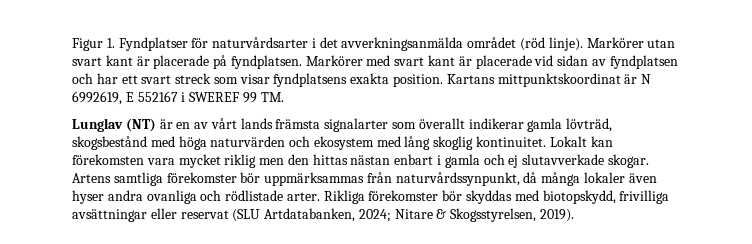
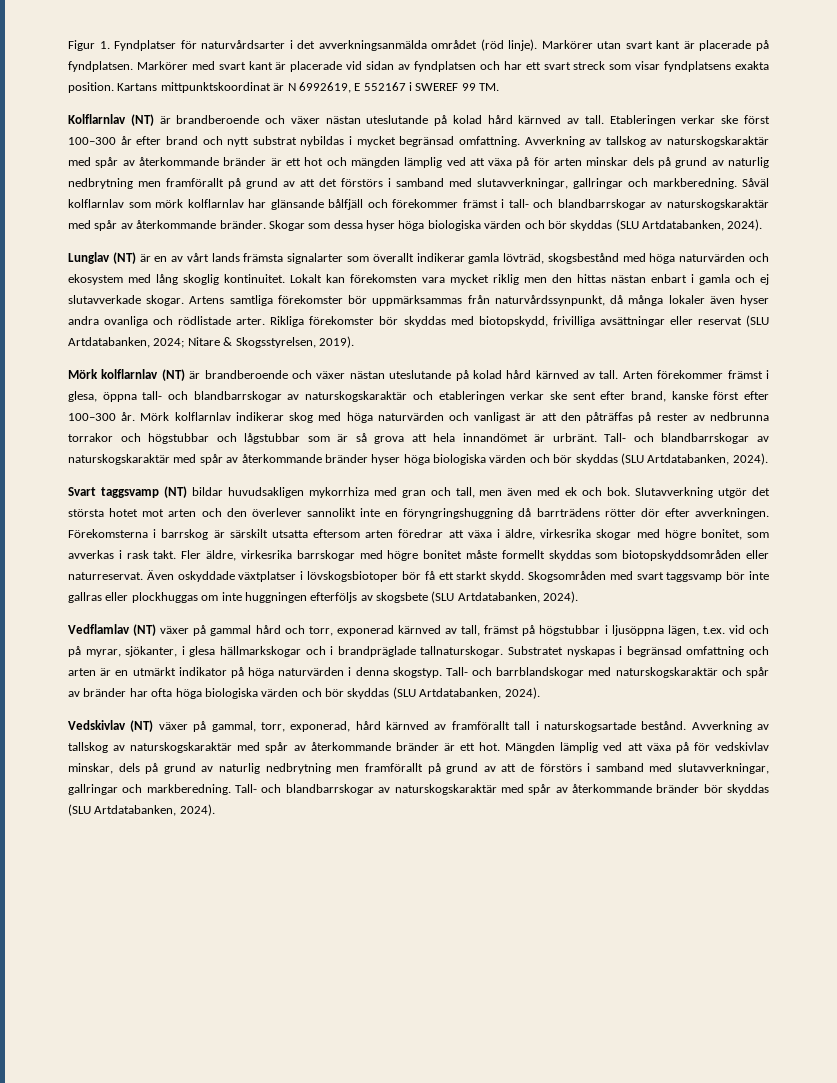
(284, 97) none -> [68,114,770,126] [68,136,769,147] [68,157,770,168] [68,178,769,189] [68,199,770,210] [68,219,763,231] // Kolflarnlav (NT) är brandberoende och växer nästan uteslutande på kolad hård kärnved av tall. Etableringen verkar ske först 100–300 år efter brand och nytt substrat nybildas i mycket begränsad omfattning. Avverkning av tallskog av naturskogskaraktär med spår av återkommande bränder är ett hot och mängden lämplig ved att växa på för arten minskar dels på grund av naturlig nedbrytning men framförallt på grund av att det förstörs i samband med slutavverkningar, gallringar och markberedning. Såväl kolflarnlav som mörk kolflarnlav har glänsande bålfjäll och förekommer främst i tall- och blandbarrskogar av naturskogskaraktär med spår av återkommande bränder. Skogar som dessa hyser höga biologiska värden och bör skyddas (SLU Artdatabanken, 2024).
(575, 215) none -> [68,369,770,381] [68,391,769,402] [68,412,769,423] [68,433,769,444] [68,453,768,465] [68,486,771,498] [68,508,769,519] [68,529,769,540] [68,550,769,561] [68,570,769,582] [68,591,579,603] [68,624,770,636] [68,646,770,657] [68,667,769,678] [68,687,540,699] [68,720,769,732] [68,742,769,753] [68,763,769,774] [68,784,769,795] [68,804,215,816] // Mörk kolflarnlav (NT) är brandberoende och växer nästan uteslutande på kolad hård kärnved av tall. Arten förekommer främst i glesa, öppna tall- och blandbarrskogar av naturskogskaraktär och etableringen verkar ske sent efter brand, kanske först efter 100–300 år. Mörk kolflarnlav indikerar skog med höga naturvärden och vanligast är att den påträffas på rester av nedbrunna torrakor och högstubbar och lågstubbar som är så grova att hela innandömet är urbränt. Tall- och blandbarrskogar av naturskogskaraktär med spår av återkommande bränder hyser höga biologiska värden och bör skyddas (SLU Artdatabanken, 2024). // Svart taggsvamp (NT) bildar huvudsakligen mykorrhiza med gran och tall, men även med ek och bok. Slutavverkning utgör det största hotet mot arten och den överlever sannolikt inte en föryngringshuggning då barrträdens rötter dör efter avverkningen. Förekomsterna i barrskog är särskilt utsatta eftersom arten föredrar att växa i äldre, virkesrika skogar med högre bonitet, som avverkas i rask takt. Fler äldre, virkesrika barrskogar med högre bonitet måste formellt skyddas som biotopskyddsområden eller naturreservat. Även oskyddade växtplatser i lövskogsbiotoper bör få ett starkt skydd. Skogsområden med svart taggsvamp bör inte gallras eller plockhuggas om inte huggningen efterföljs av skogsbete (SLU Artdatabanken, 2024). // Vedflamlav (NT) växer på gammal hård och torr, exponerad kärnved av tall, främst på högstubbar i ljusöppna lägen, t.ex. vid och på myrar, sjökanter, i glesa hällmarkskogar och i brandpräglade tallnaturskogar. Substratet nyskapas i begränsad omfattning och arten är en utmärkt indikator på höga naturvärden i denna skogstyp. Tall- och barrblandskogar med naturskogskaraktär och spår av bränder har ofta höga biologiska värden och bör skyddas (SLU Artdatabanken, 2024). // Vedskivlav (NT) växer på gammal, torr, exponerad, hård kärnved av framförallt tall i naturskogsartade bestånd. Avverkning av tallskog av naturskogskaraktär med spår av återkommande bränder är ett hot. Mängden lämplig ved att växa på för vedskivlav minskar, dels på grund av naturlig nedbrytning men framförallt på grund av att de förstörs i samband med slutavverkningar, gallringar och markberedning. Tall- och blandbarrskogar av naturskogskaraktär med spår av återkommande bränder bör skyddas (SLU Artdatabanken, 2024).

